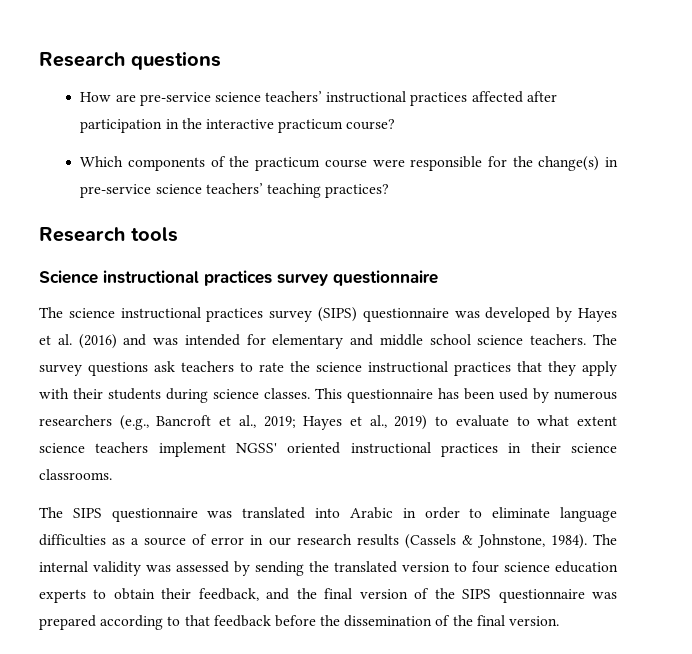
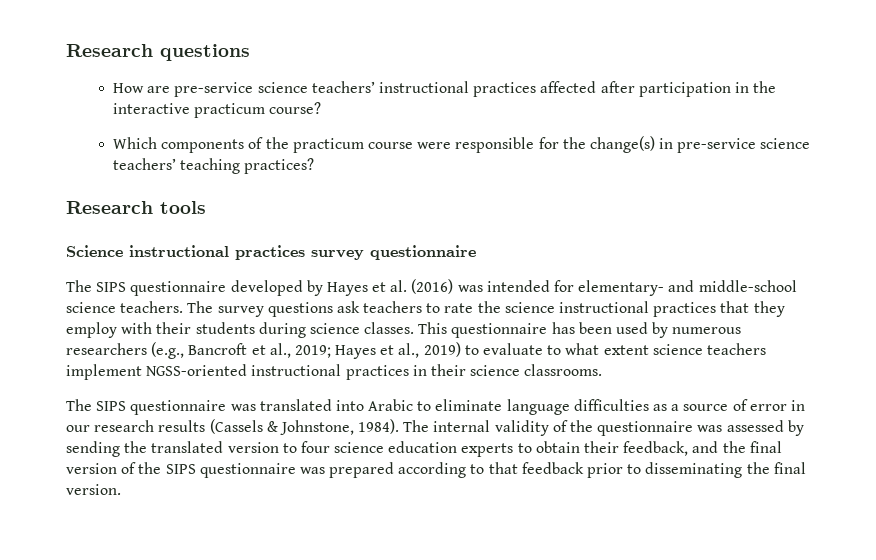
[68,307,480,322] science instructional practices survey (SIPS) questionnaire was -> [96,281,227,296] SIPS questionnaire
[123,334,147,346] and -> (454, 286) none
[272,334,471,349] elementary and middle school -> [578,280,797,296] elementary- and middle-school
[582,361,617,376] apply -> [66,322,117,338] employ
[236,442,341,454] NGSS' oriented -> [146,364,248,376] NGSS-oriented
[402,507,460,519] in order -> (414, 405) none
(141, 568) none -> [552,420,694,436] of the questionnaire
[274,615,451,627] before the dissemination of -> [587,462,743,478] prior to disseminating

